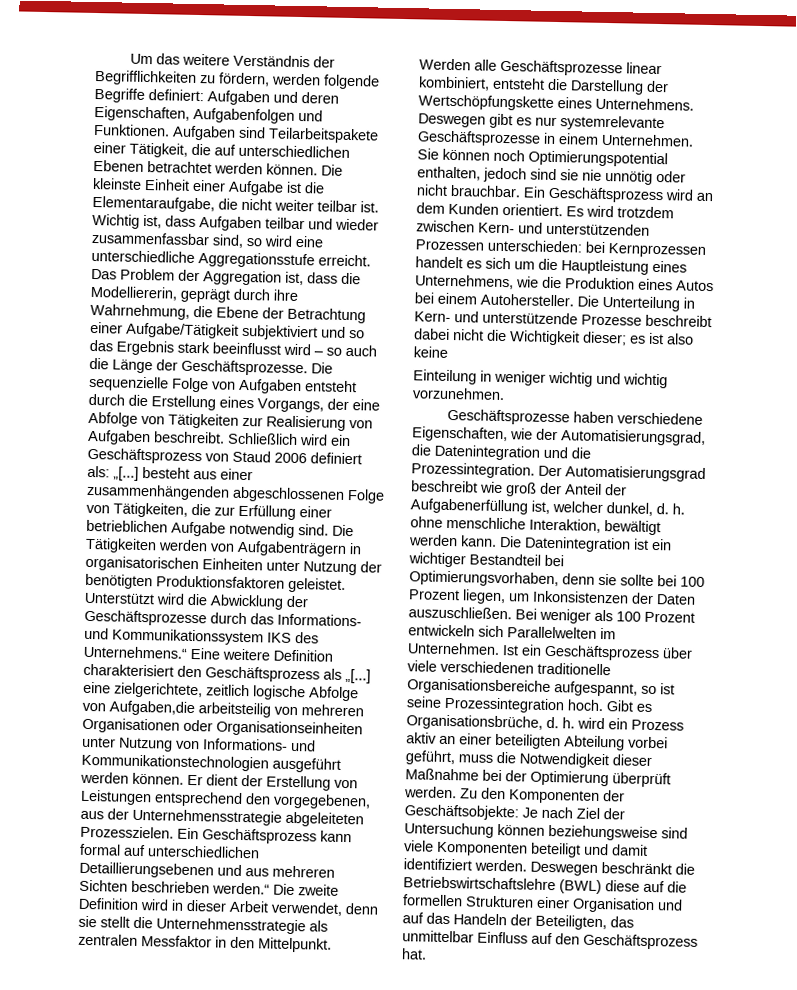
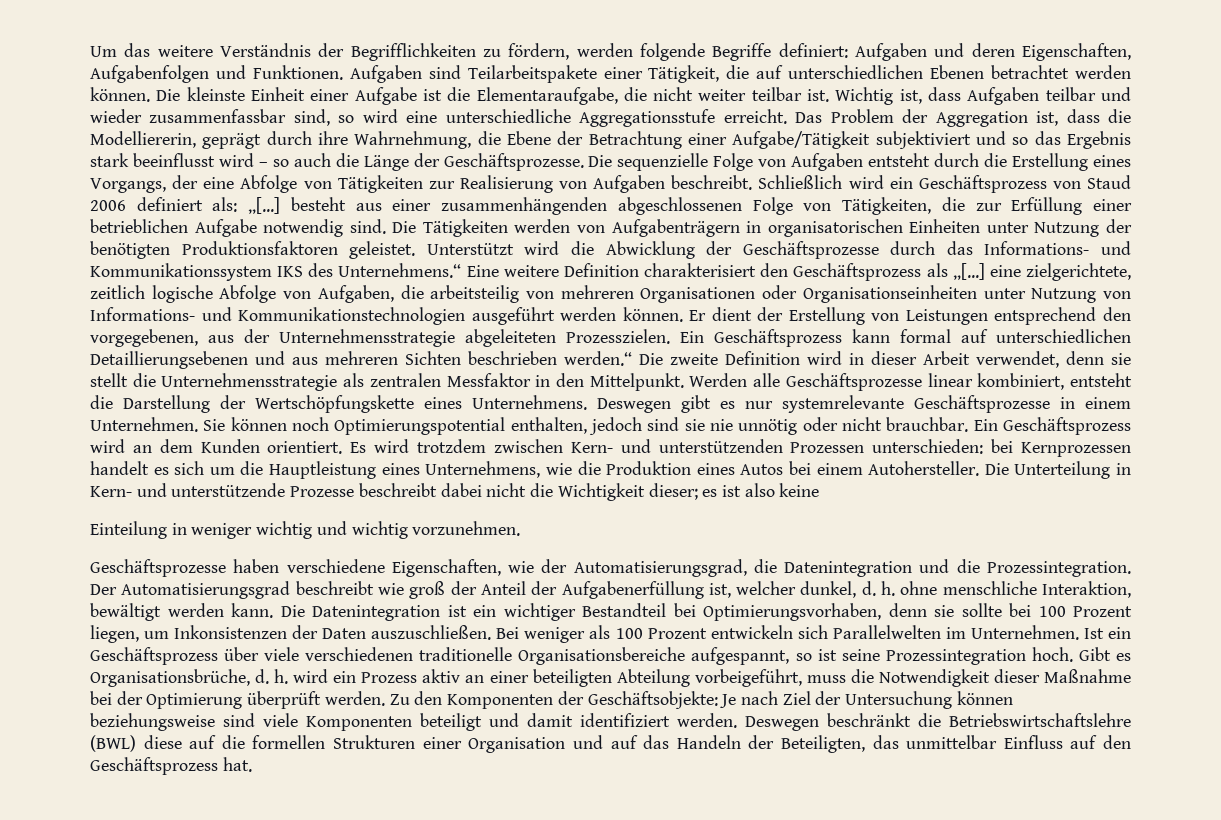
[109,700,195,717] Aufgaben,die -> [317,285,424,303] Aufgaben, die
[628,736,668,749] [405,750,456,766] vorbei geführt, -> [694,669,802,687] vorbeigeführt,

